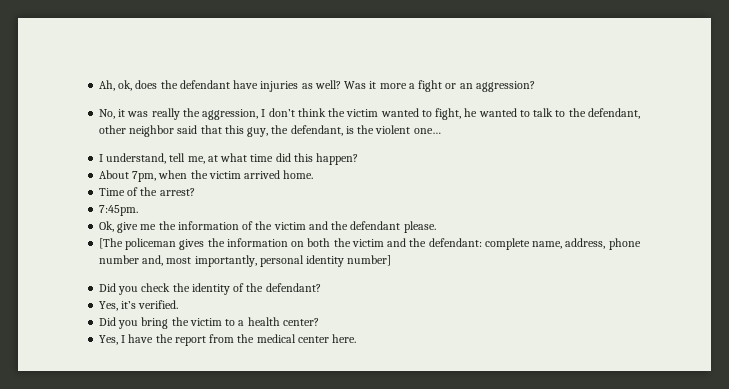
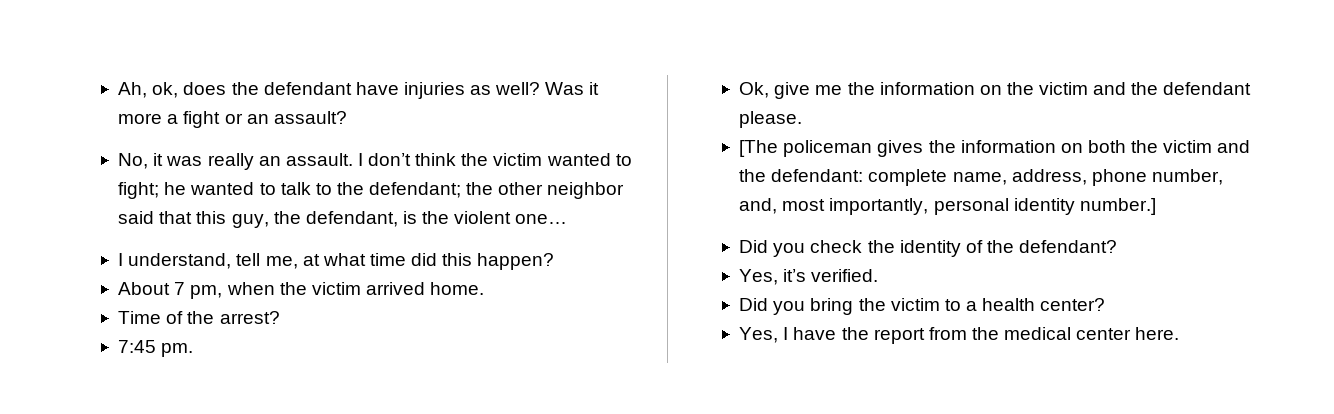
[475,81,535,92] aggression? -> [273,111,347,124] assault?
[182,108,259,120] the aggression, -> [258,153,353,166] an assault.
[435,108,462,120] fight, -> [118,182,160,199] fight;
[587,108,640,119] defendant, -> [369,182,494,198] defendant; the
[132,171,157,182] 7pm, -> [174,282,223,299] 7 pm,
[98,205,138,216] 7:45pm. -> [118,340,194,357] 7:45 pm.
[242,221,254,230] of -> [979,85,1002,95] on
[98,255,139,264] number -> [1151,169,1223,185] number,
[347,255,392,266] number] -> [1079,198,1156,215] number.]

